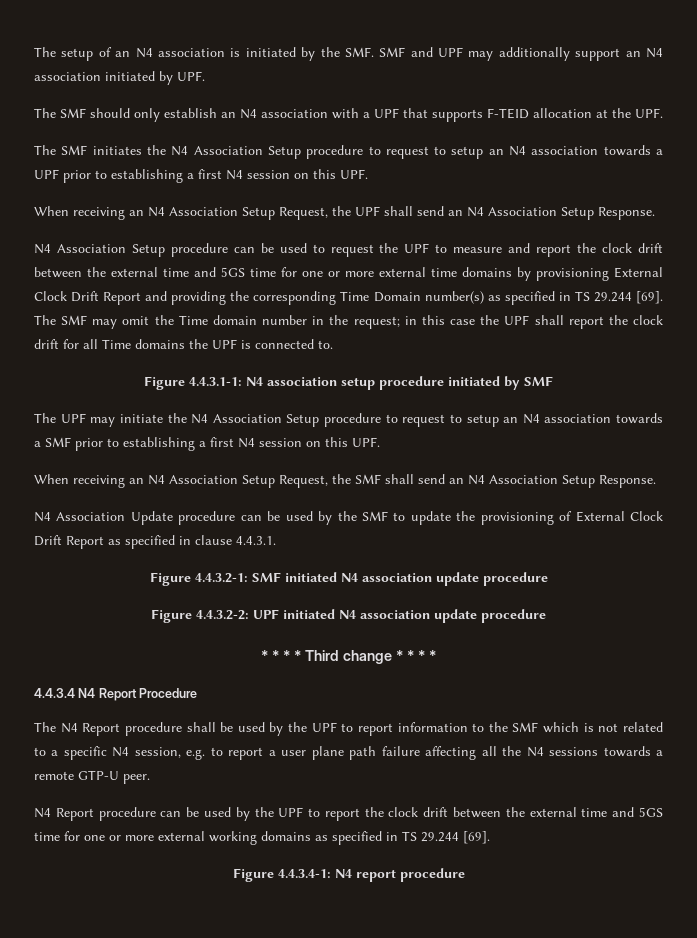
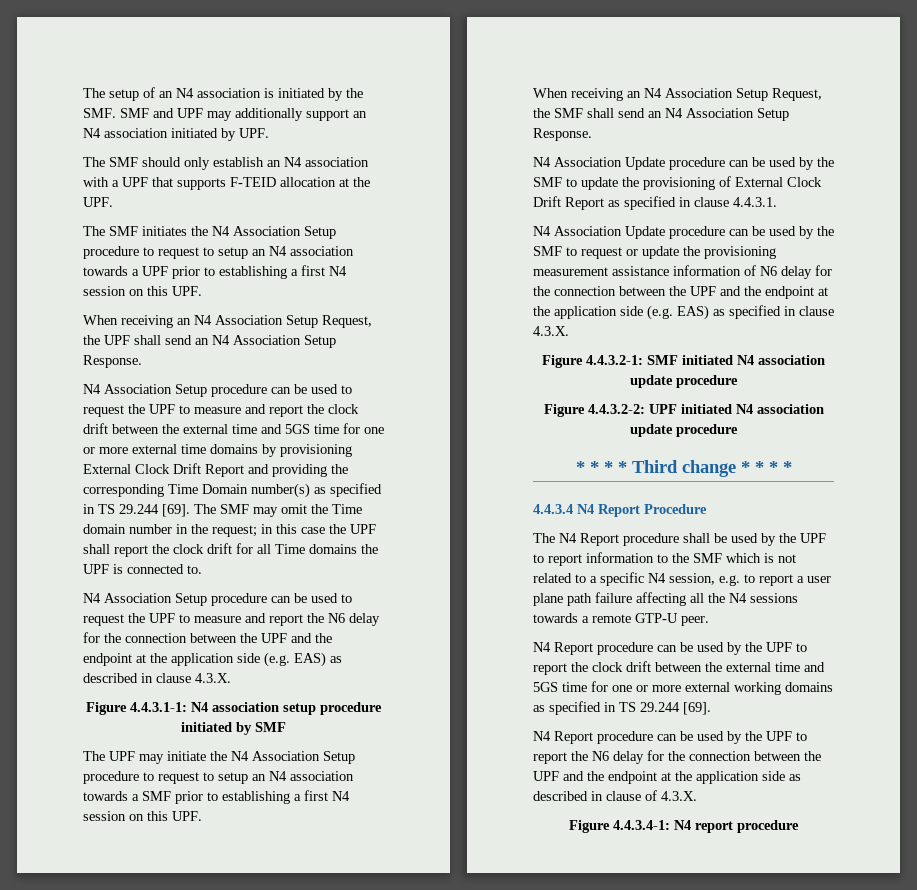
(333, 344) none -> [83,593,352,606] [83,613,380,626] [83,632,332,643] [83,652,342,667] [83,673,231,683] // N4 Association Setup procedure can be used to request the UPF to measure and report the N6 delay for the connection between the UPF and the endpoint at the application side (e.g. EAS) as described in clause 4.3.X.
(276, 540) none -> [533,226,834,239] [533,246,776,259] [533,265,832,279] [533,286,828,299] [533,305,834,320] [533,326,569,336] // N4 Association Update procedure can be used by the SMF to request or update the provisioning measurement assistance information of N6 delay for the connection between the UPF and the endpoint at the application side (e.g. EAS) as specified in clause 4.3.X.
(490, 837) none -> [533,731,807,744] [533,750,821,764] [533,771,801,784] [533,790,697,801] // N4 Report procedure can be used by the UPF to report the N6 delay for the connection between the UPF and the endpoint at the application side as described in clause of 4.3.X.

